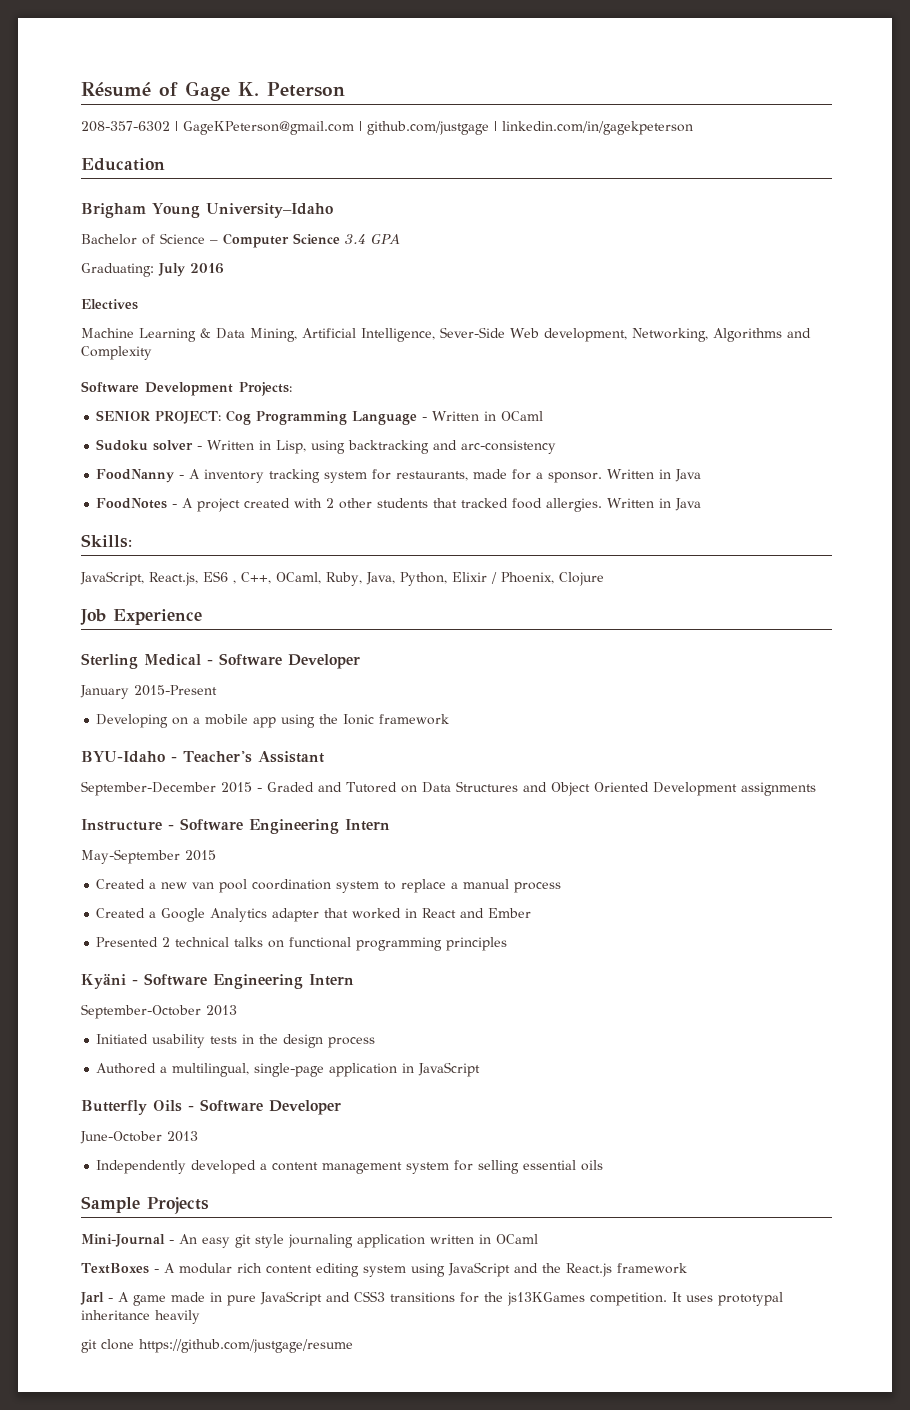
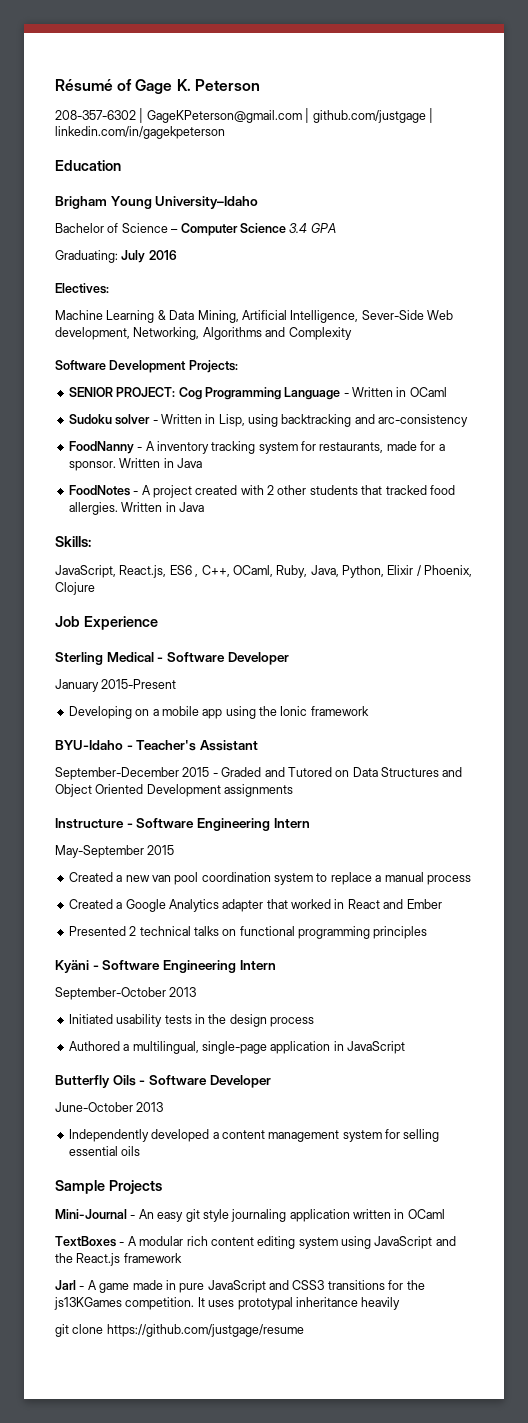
[81,299,138,310] Electives -> [55,283,109,294] Electives:

